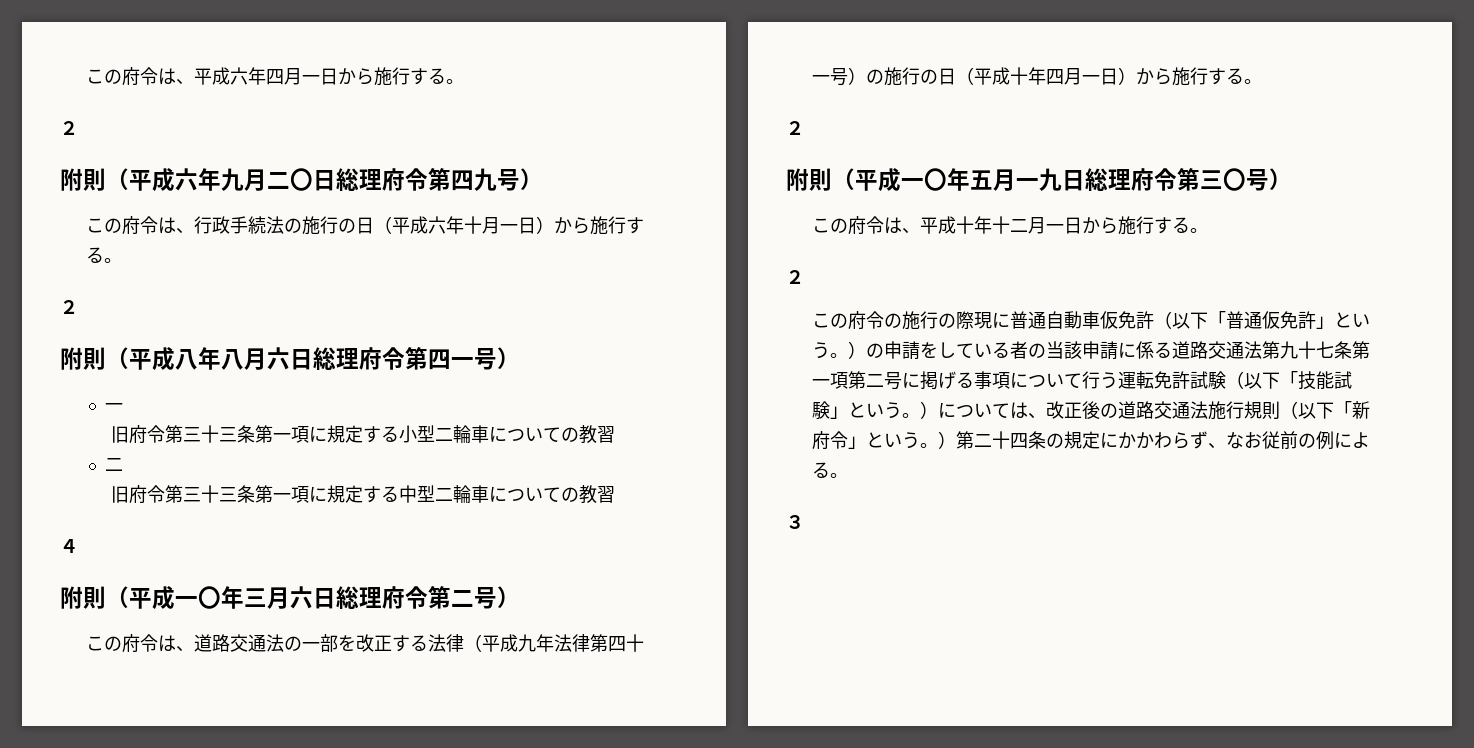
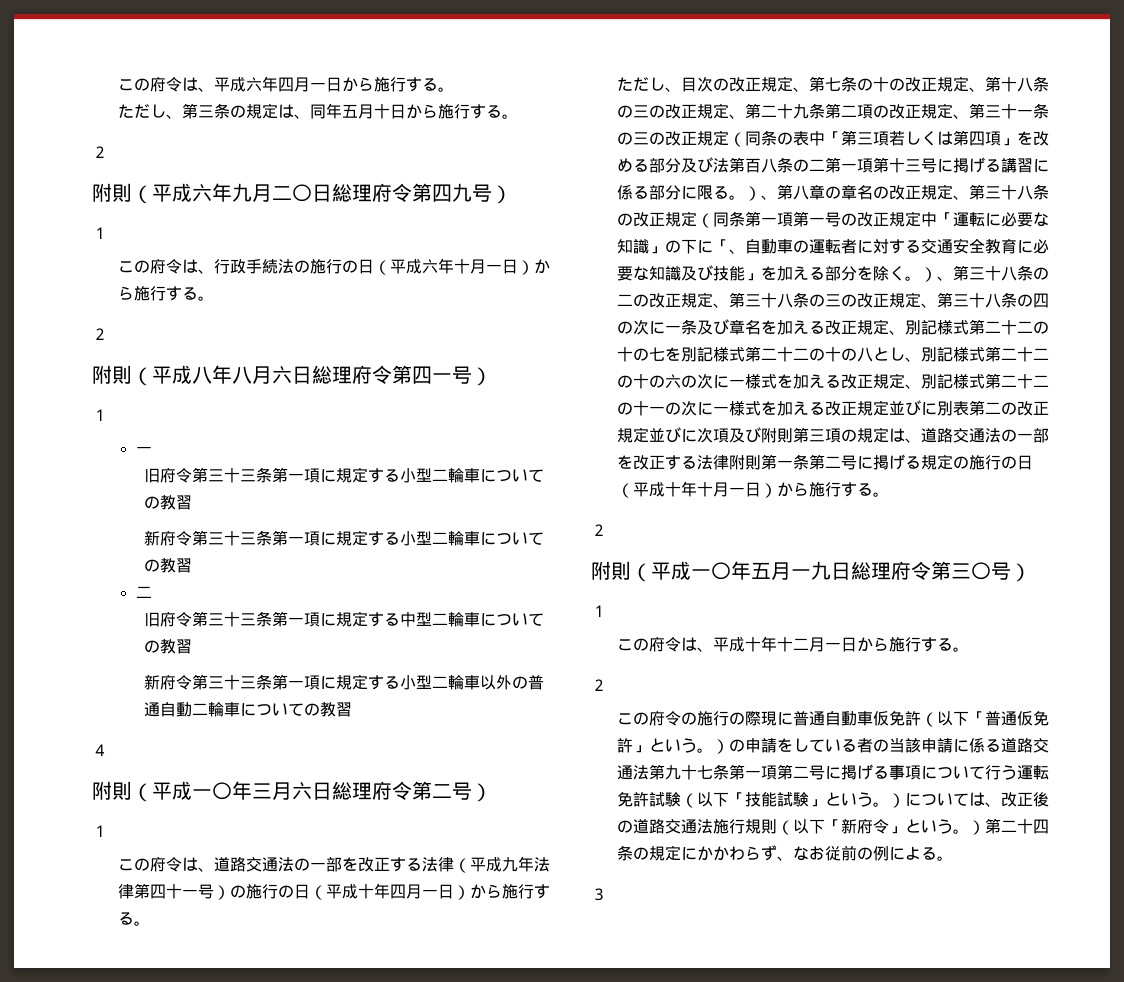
(464, 81) none -> [118,103,519,119] // ただし、第三条の規定は、同年五月十日から施行する。
(543, 179) none -> [92,227,108,239] // １
(520, 358) none -> [92,409,108,421] // １
(616, 434) none -> [144,530,545,546] [144,558,193,573] // 新府令第三十三条第一項に規定する小型二輪車についての教習
(616, 494) none -> [144,674,545,690] [144,702,353,717] // 新府令第三十三条第一項に規定する小型二輪車以外の普通自動二輪車についての教習
(520, 597) none -> [92,825,108,837] // １
(1262, 81) none -> [617,76,1050,92] [617,103,1050,119] [617,130,1050,147] [617,157,1050,173] [617,184,1050,201] [617,211,1050,228] [617,238,1050,254] [617,265,1050,282] [617,292,1050,308] [617,319,1050,335] [617,346,1050,362] [617,373,1050,389] [617,400,1050,416] [617,427,1050,443] [617,454,1034,470] [617,481,890,498] // ただし、目次の改正規定、第七条の十の改正規定、第十八条の三の改正規定、第二十九条第二項の改正規定、第三十一条の三の改正規定（同条の表中「第三項若しくは第四項」を改める部分及び法第百八条の二第一項第十三号に掲げる講習に係る部分に限る。）、第八章の章名の改正規定、第三十八条の改正規定（同条第一項第一号の改正規定中「運転に必要な知識」の下に「、自動車の運転者に対する交通安全教育に必要な知識及び技能」を加える部分を除く。）、第三十八条の二の改正規定、第三十八条の三の改正規定、第三十八条の四の次に一条及び章名を加える改正規定、別記様式第二十二の十の七を別記様式第二十二の十の八とし、別記様式第二十二の十の六の次に一様式を加える改正規定、別記様式第二十二の十一の次に一様式を加える改正規定並びに別表第二の改正規定並びに次項及び附則第三項の規定は、道路交通法の一部を改正する法律附則第一条第二号に掲げる規定の施行の日（平成十年十月一日）から施行する。
(1292, 179) none -> [591,605,607,617] // １

